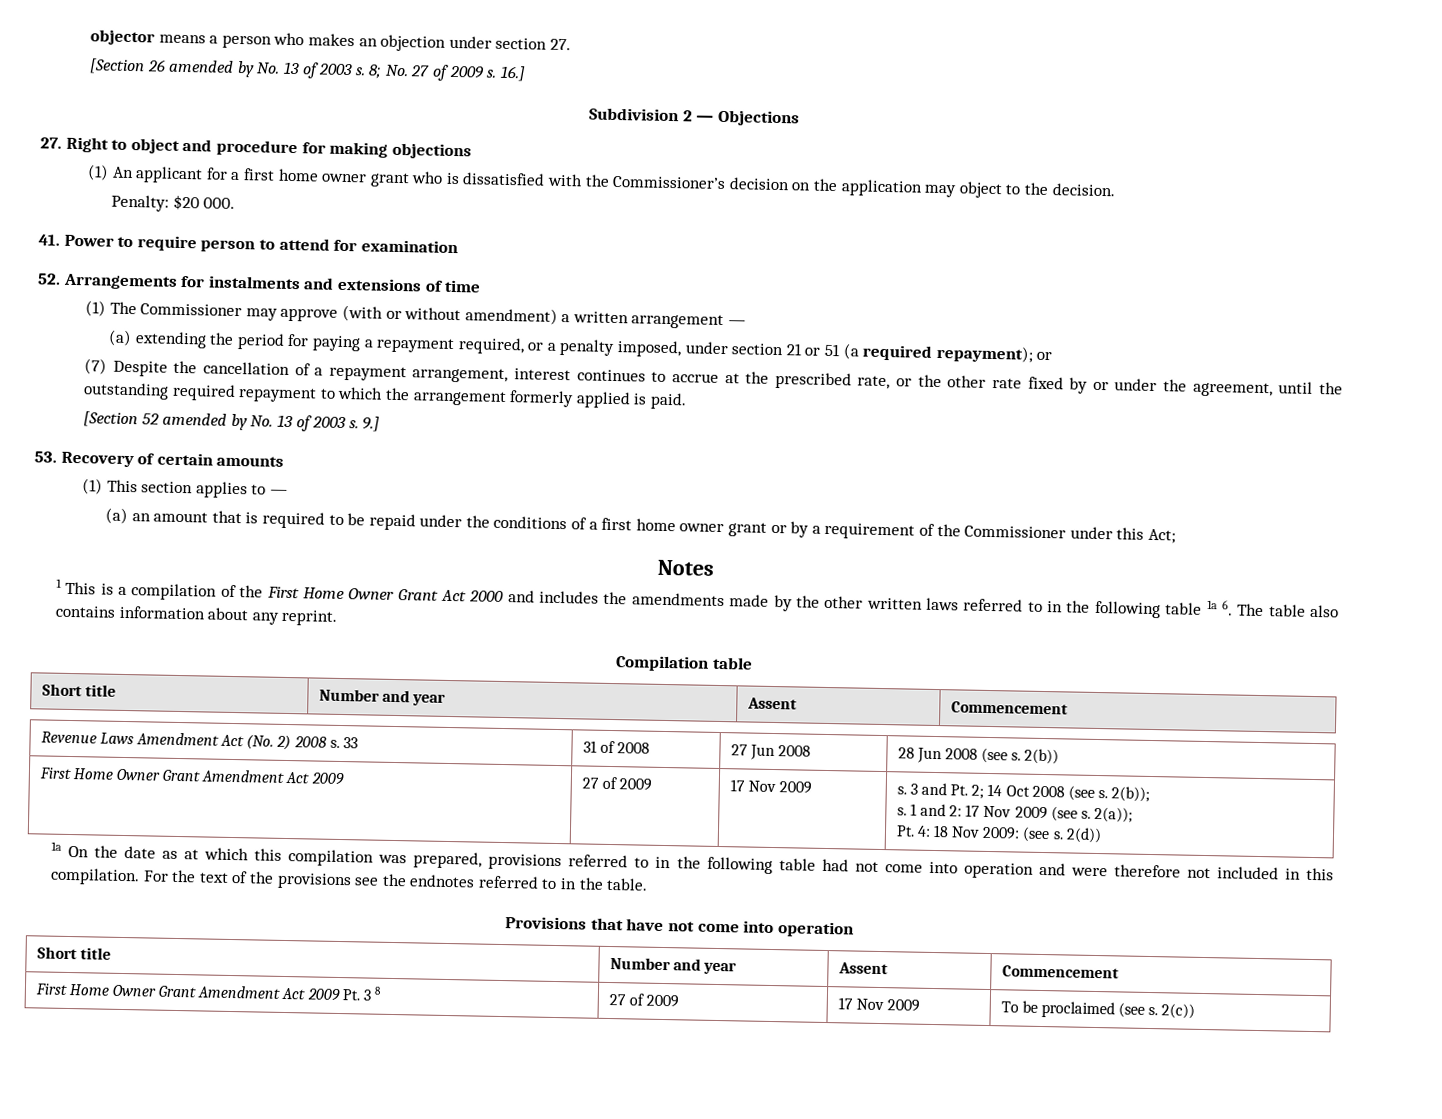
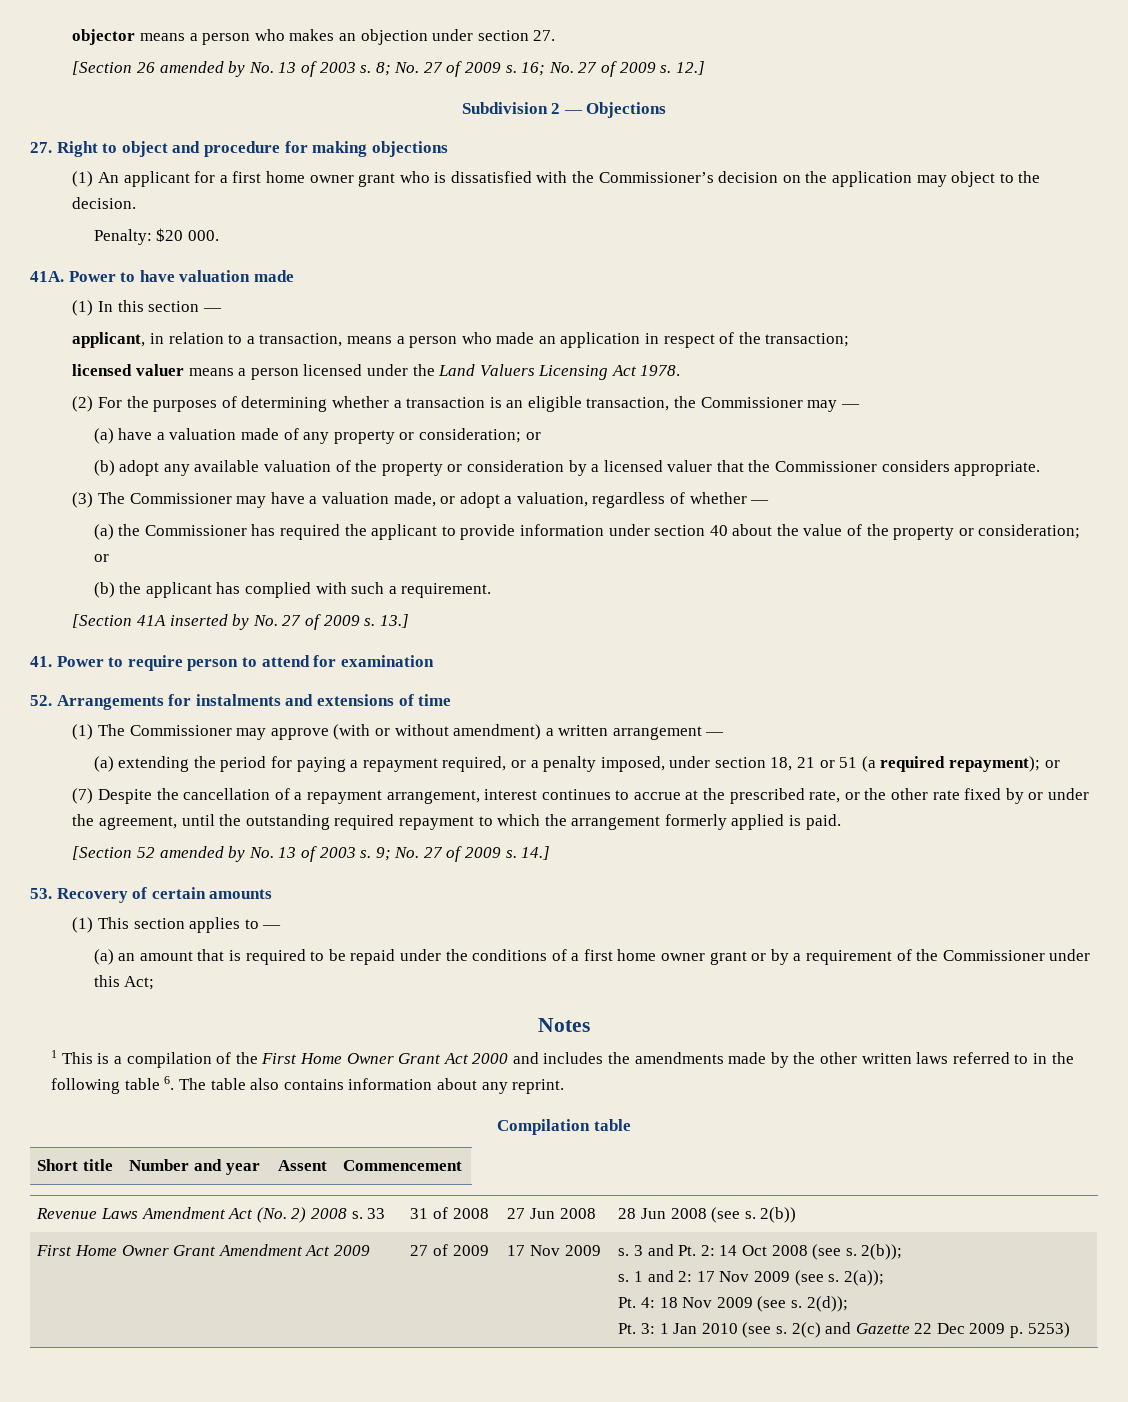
[499,65,526,82] 16.] -> [521,61,705,77] 16; No. 27 of 2009 s. 12.]
(236, 203) none -> [30,270,294,282] [72,300,222,316] [72,332,850,348] [72,364,681,380] [72,396,860,412] [93,428,541,444] [93,460,1041,476] [72,492,770,508] [93,524,1081,540] [93,554,109,562] [93,582,492,598] [72,614,409,630] // 41A. Power to have valuation made // (1) In this section — // applicant, in relation to a transaction, means a person who made an application in respect of the transaction; // licensed valuer means a person licensed under the Land Valuers Licensing Act 1978. // (2) For the purposes of determining whether a transaction is an eligible transaction, the Commissioner may — // (a) have a valuation made of any property or consideration; or // (b) adopt any available valuation of the property or consideration by a licensed valuer that the Commissioner considers appropriate. // (3) The Commissioner may have a valuation made, or adopt a valuation, regardless of whether — // (a) the Commissioner has required the applicant to provide information under section 40 about the value of the property or consideration; or // (b) the applicant has complied with such a requirement. // [Section 41A inserted by No. 27 of 2009 s. 13.]
(784, 349) none -> [770,757,793,771] 18,
[362,416,381,432] 9.] -> [375,846,551,862] 9; No. 27 of 2009 s. 14.]
[1206,599,1218,610] 1a -> (160, 1084) none
[971,784,985,799] 2; -> [700,1245,715,1256] 2:
[982,826,1102,844] [50,841,1335,881] [49,867,649,891] [505,916,854,938] [36,946,111,960] [609,957,737,975] [837,962,888,975] [1001,965,1119,979] [34,983,383,1002] [608,993,679,1008] [837,997,920,1012] [1000,1000,1196,1019] 2009: (see s. 2(d)) // 1a On the date as at which this compilation was prepared, provisions referred to in the following table had not come into operation and were therefore not included in this compilation. For the text of the provisions see the endnotes referred to in the table. // Provisions that have not come into operation // Short title | Number and year | Assent | Commencement // First Home Owner Grant Amendment Act 2009 Pt. 3 8 | 27 of 2009 | 17 Nov 2009 | To be proclaimed (see s. 2(c)) -> [716,1296,848,1312] [618,1322,1070,1338] 2009 (see s. 2(d)); // Pt. 3: 1 Jan 2010 (see s. 2(c) and Gazette 22 Dec 2009 p. 5253)

